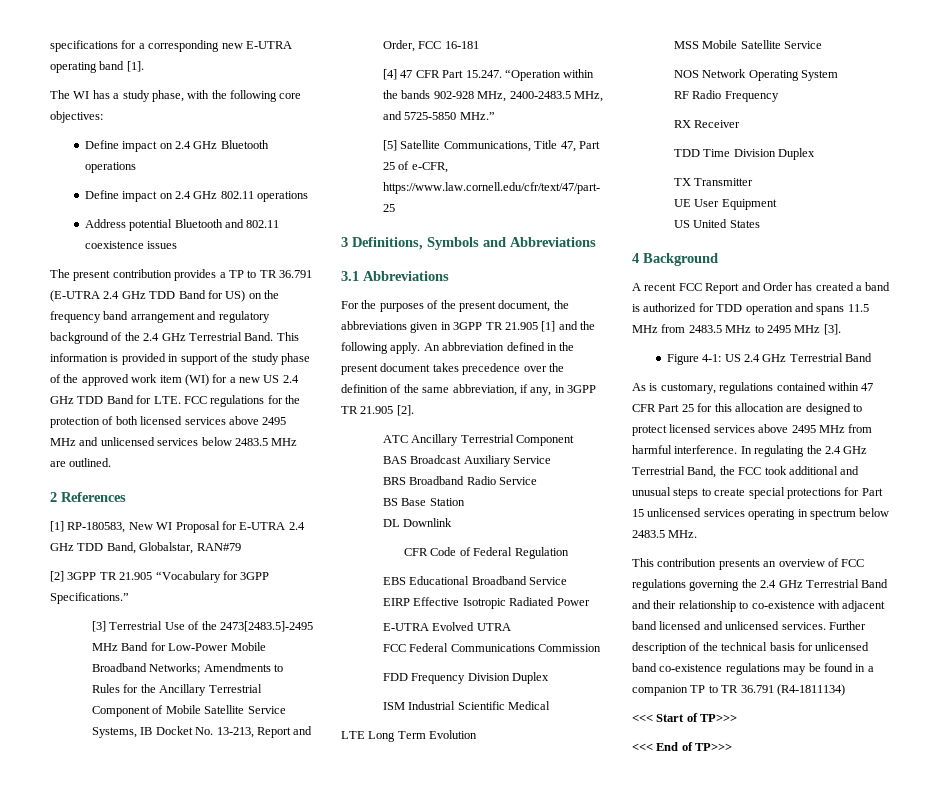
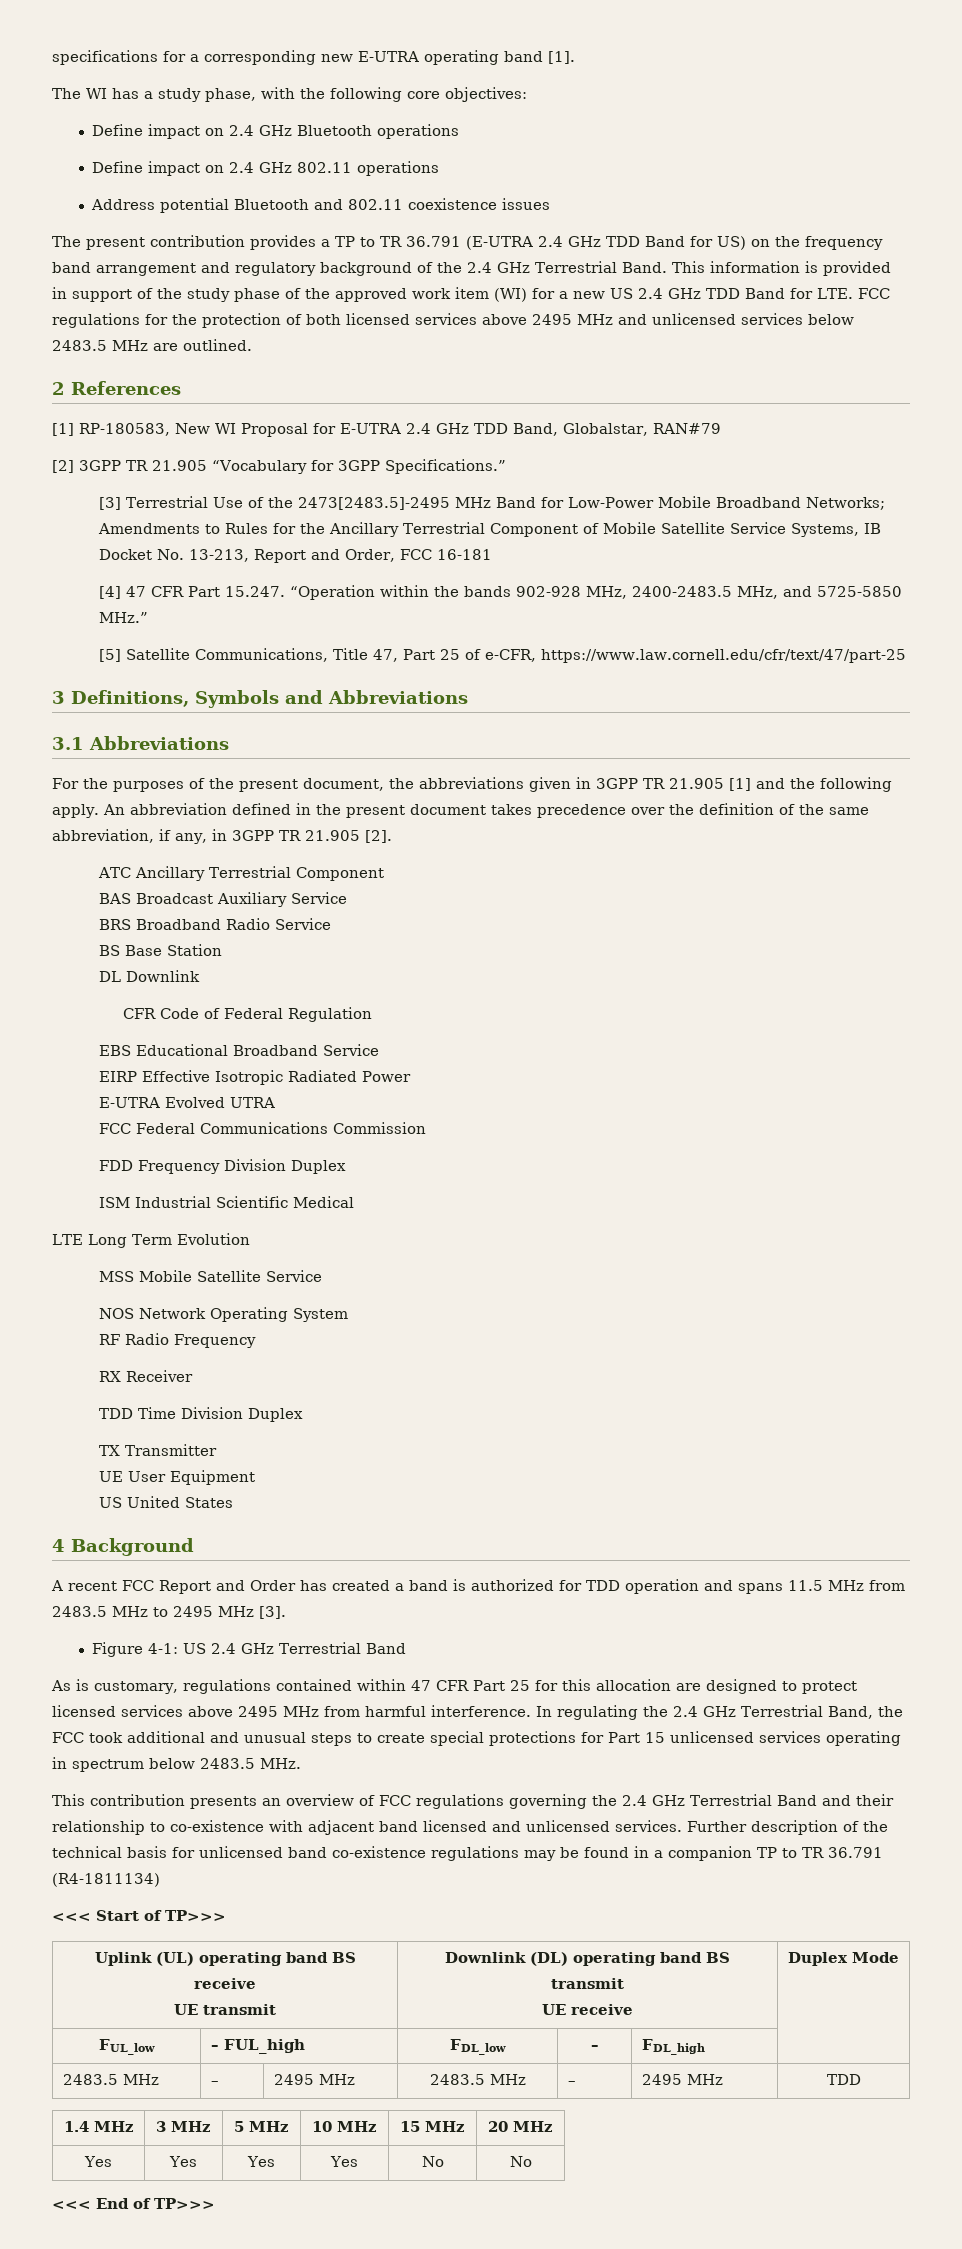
(738, 718) none -> [94,1952,356,1966] [194,1978,256,1989] [174,2004,276,2015] [445,1952,730,1966] [551,1978,624,1989] [542,2004,633,2015] [788,1952,899,1966] [99,2039,155,2055] [210,2039,305,2054] [450,2039,506,2055] [590,2045,599,2050] [641,2039,705,2055] [62,2074,159,2085] [210,2081,219,2085] [273,2074,355,2085] [429,2074,526,2085] [567,2081,576,2085] [641,2074,723,2085] [826,2074,861,2085] [63,2121,134,2132] [156,2121,211,2132] [234,2121,289,2132] [312,2121,377,2132] [400,2121,465,2132] [488,2121,553,2132] [84,2156,113,2167] [169,2156,198,2167] [247,2156,276,2167] [330,2156,359,2167] [421,2156,444,2167] [509,2156,532,2167] // Uplink (UL) operating band BS receive // UE transmit | Downlink (DL) operating band BS transmit // UE receive | Duplex Mode // FUL_low | – FUL_high | FDL_low | – | FDL_high | // 2483.5 MHz | – | 2495 MHz | 2483.5 MHz | – | 2495 MHz | TDD // 1.4 MHz | 3 MHz | 5 MHz | 10 MHz | 15 MHz | 20 MHz // Yes | Yes | Yes | Yes | No | No

